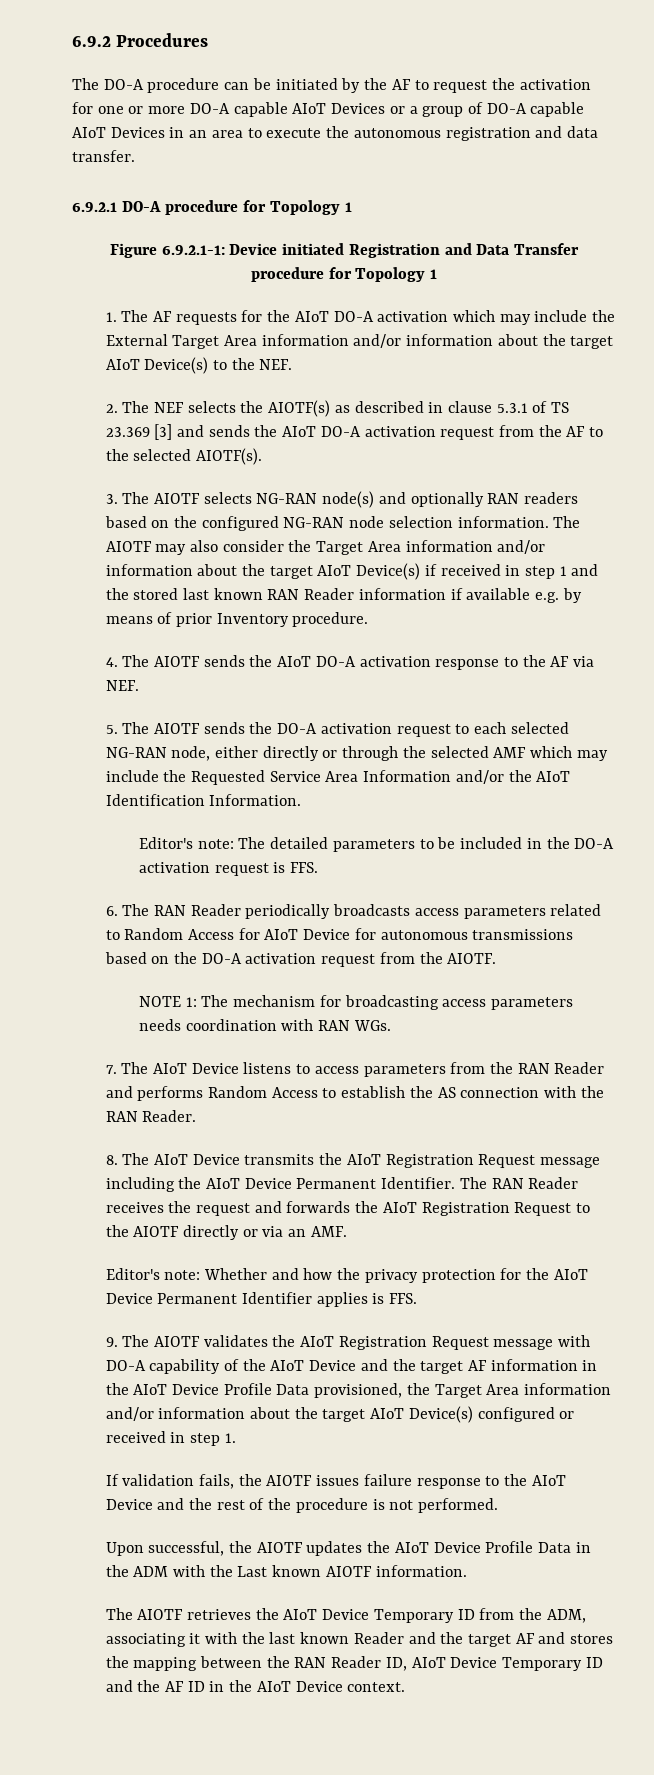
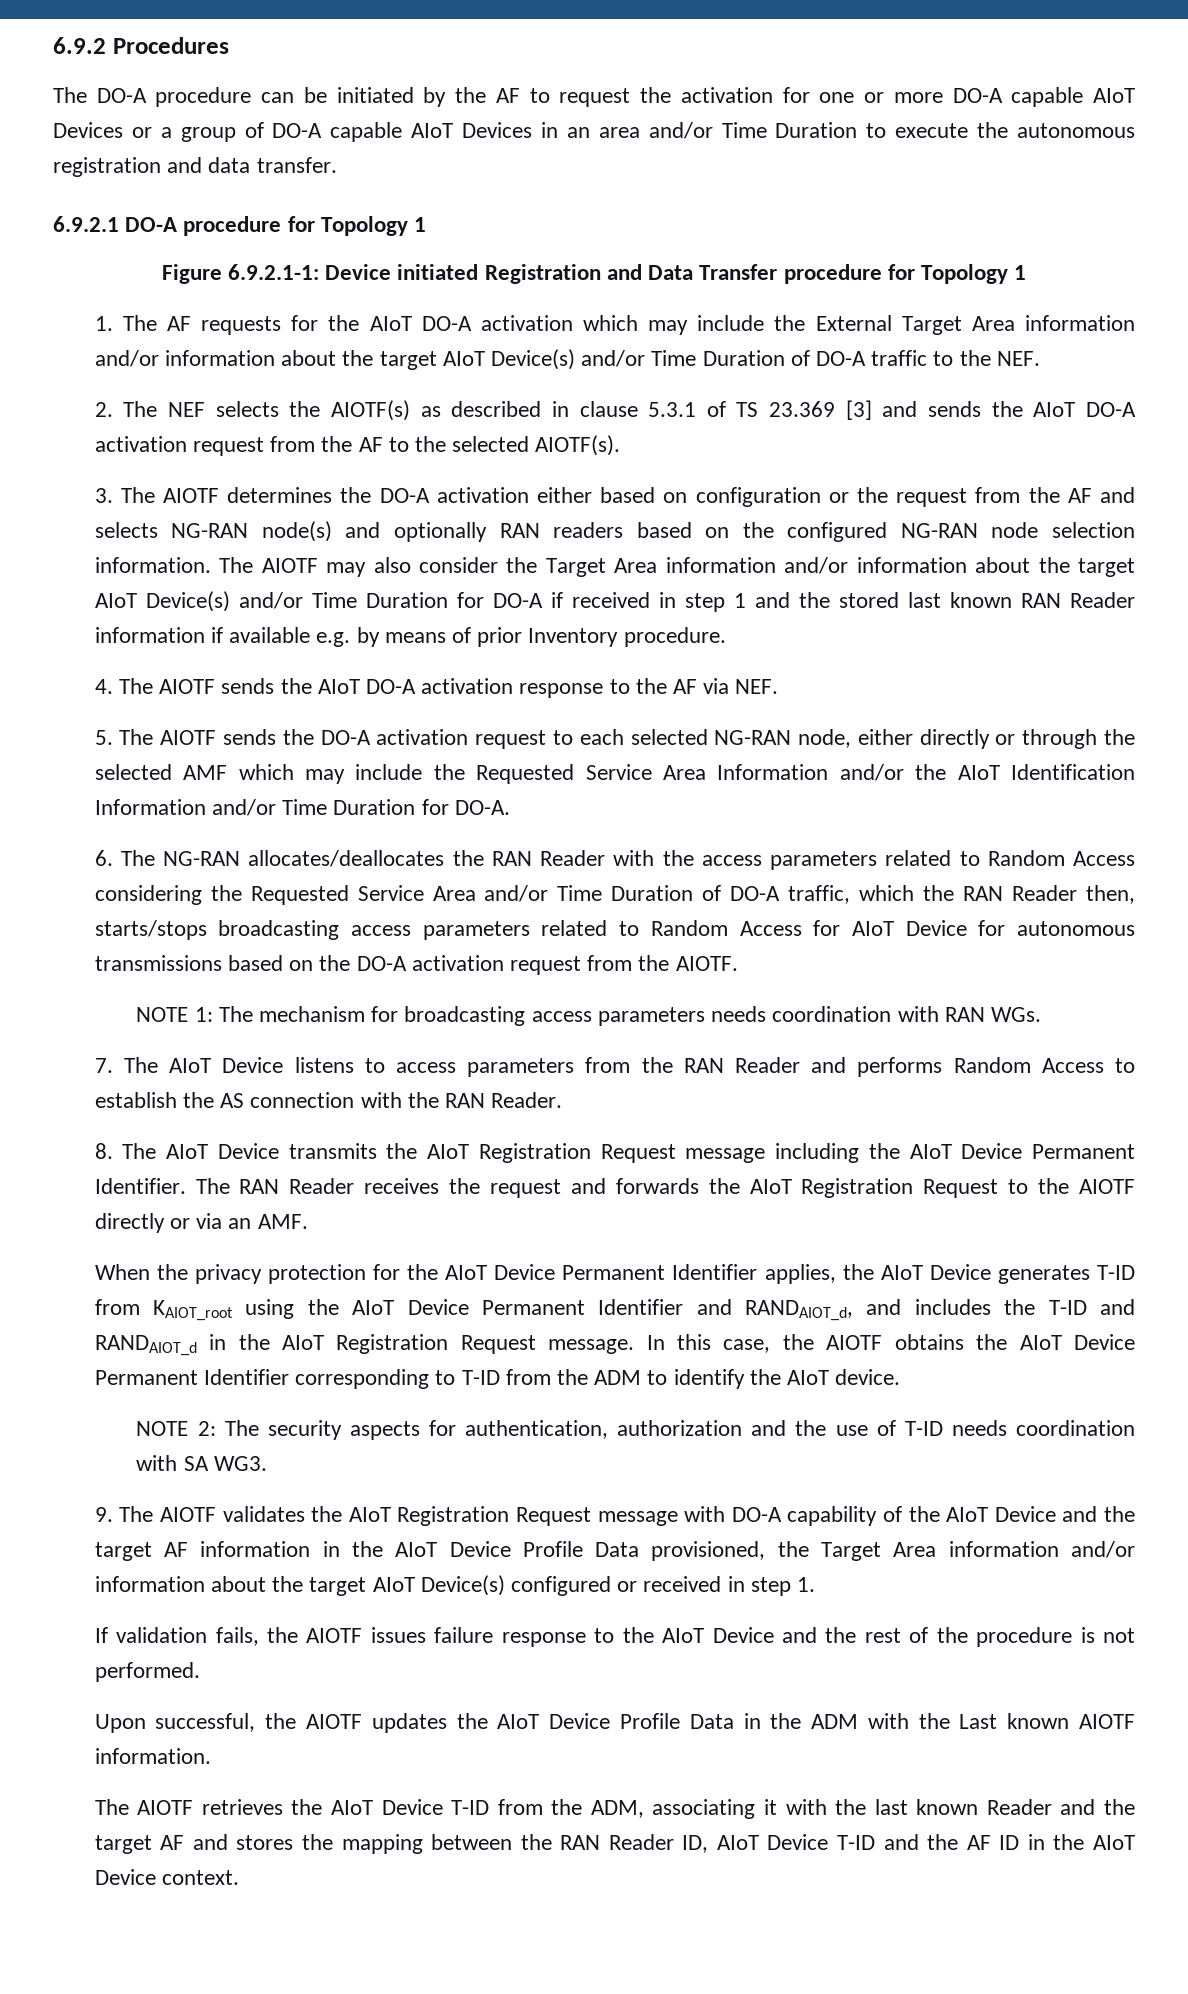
(243, 134) none -> [648,122,858,139] and/or Time Duration
(209, 365) none -> [581,350,928,367] and/or Time Duration of DO-A traffic
(200, 498) none -> [227,487,1136,507] determines the DO-A activation either based on configuration or the request from the AF and
(421, 571) none -> [238,592,543,609] and/or Time Duration for DO-A
[209,794,302,806] [139,837,615,852] [139,862,319,876] [105,904,411,919] Information. // Editor's note: The detailed parameters to be included in the DO-A activation request is FFS. // 6. The RAN Reader periodically broadcasts -> [94,799,510,816] [94,850,1135,870] [94,885,1135,905] [94,920,340,940] Information and/or Time Duration for DO-A. // 6. The NG-RAN allocates/deallocates the RAN Reader with the access parameters related to Random Access considering the Requested Service Area and/or Time Duration of DO-A traffic, which the RAN Reader then, starts/stops broadcasting
[105,1268,333,1280] Editor's note: Whether and how -> [94,1264,150,1280] When
[316,1292,418,1307] applies is FFS. -> [764,1264,1135,1284] [94,1299,1135,1321] [94,1334,1135,1356] [94,1369,901,1389] [136,1420,1135,1440] [136,1455,267,1471] applies, the AIoT Device generates T-ID from KAIOT_root using the AIoT Device Permanent Identifier and RANDAIOT_d, and includes the T-ID and RANDAIOT_d in the AIoT Registration Request message. In this case, the AIOTF obtains the AIoT Device Permanent Identifier corresponding to T-ID from the ADM to identify the AIoT device. // NOTE 2: The security aspects for authentication, authorization and the use of T-ID needs coordination with SA WG3.
[373,1609,475,1623] Temporary ID -> [451,1800,490,1815] T-ID
[502,1657,603,1671] Temporary ID -> [837,1835,876,1850] T-ID

